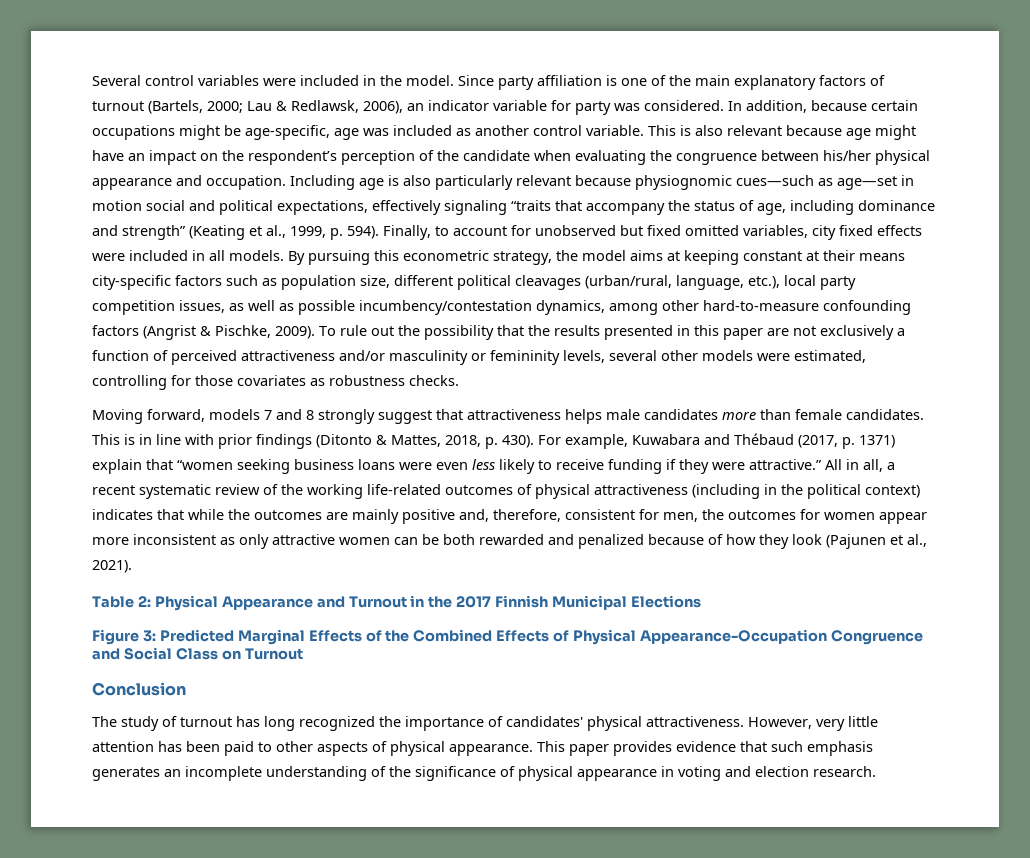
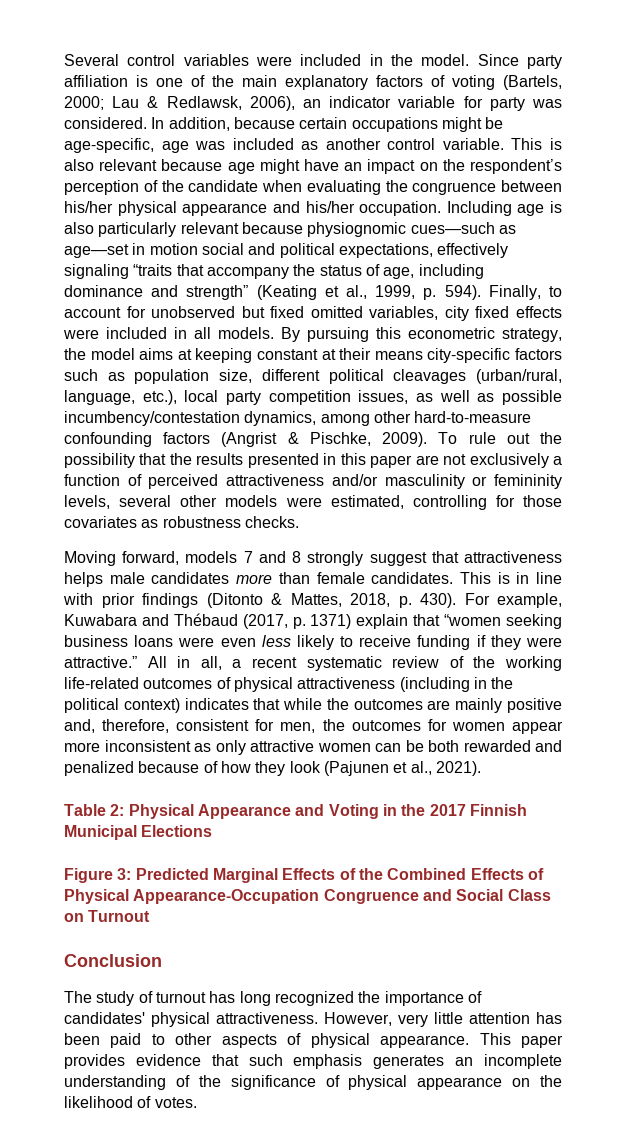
[92,101,144,111] turnout -> [452,75,495,90] voting
(202, 180) none -> [305,201,355,213] his/her
[348,596,407,608] Turnout -> [328,804,379,819] Voting
[661,766,876,781] in voting and election research. -> [512,1075,562,1087] [64,1096,197,1108] on the likelihood of votes.

